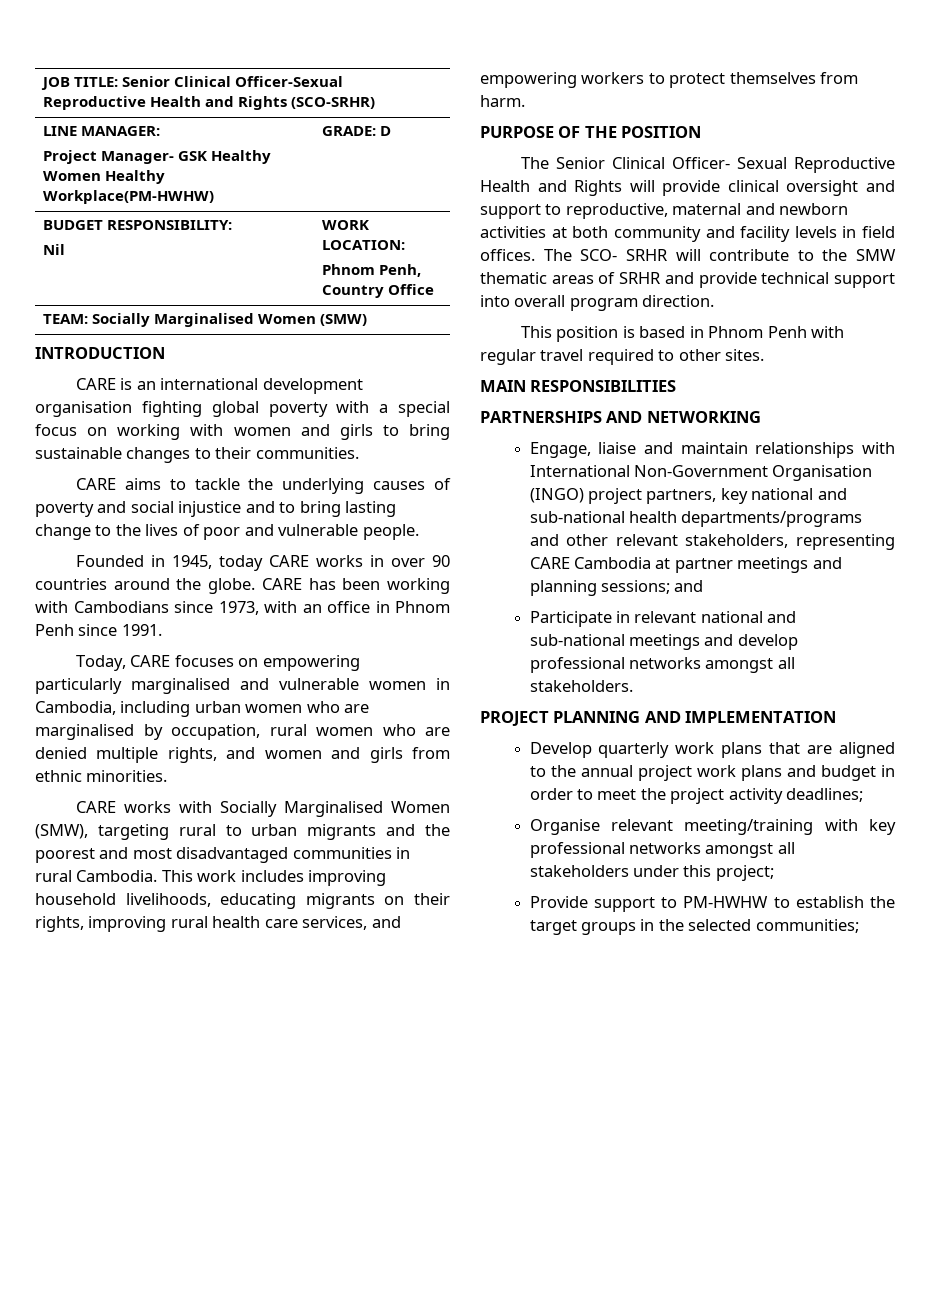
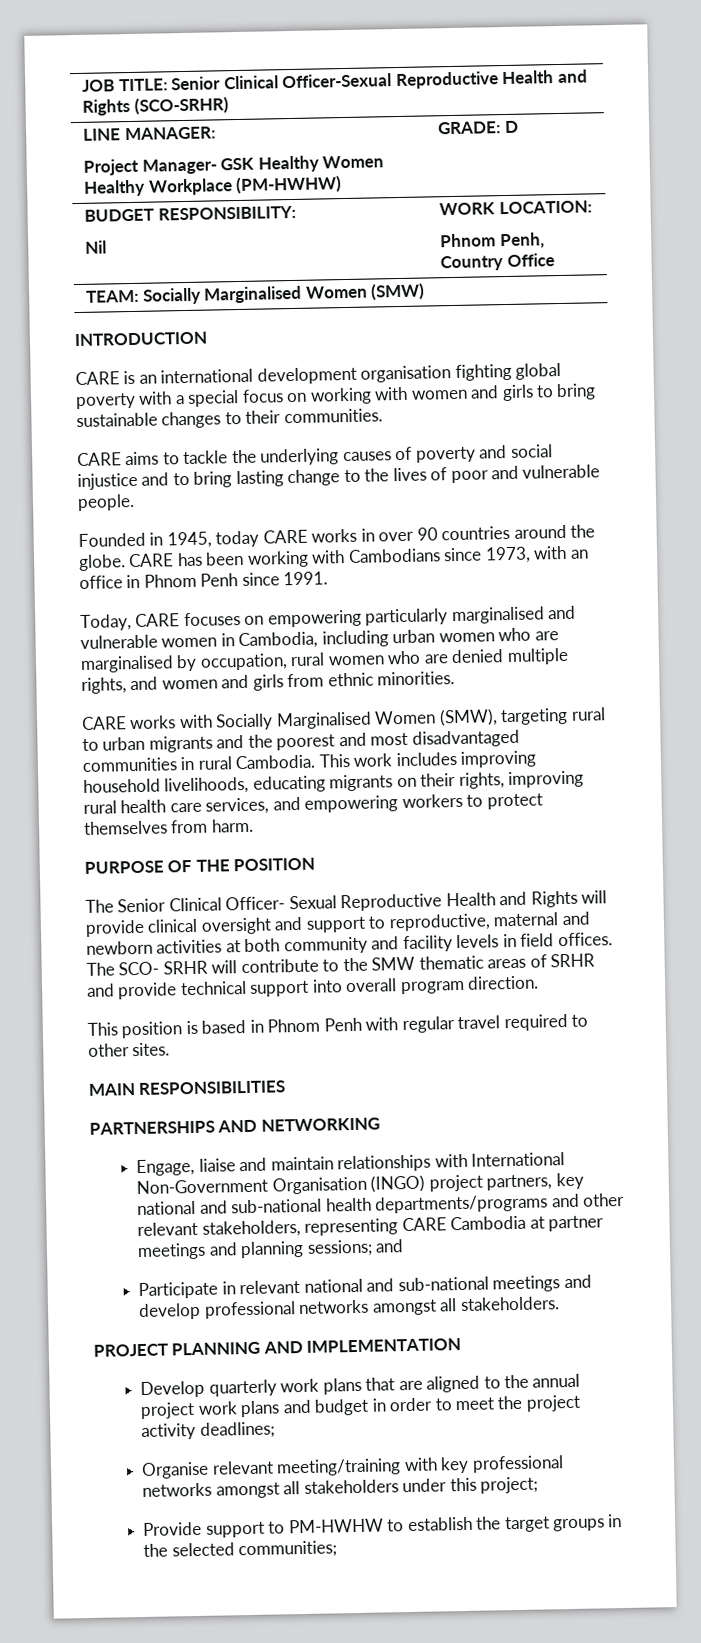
[43,190,215,204] Workplace(PM-HWHW) -> [147,175,343,196] Workplace (PM-HWHW)

